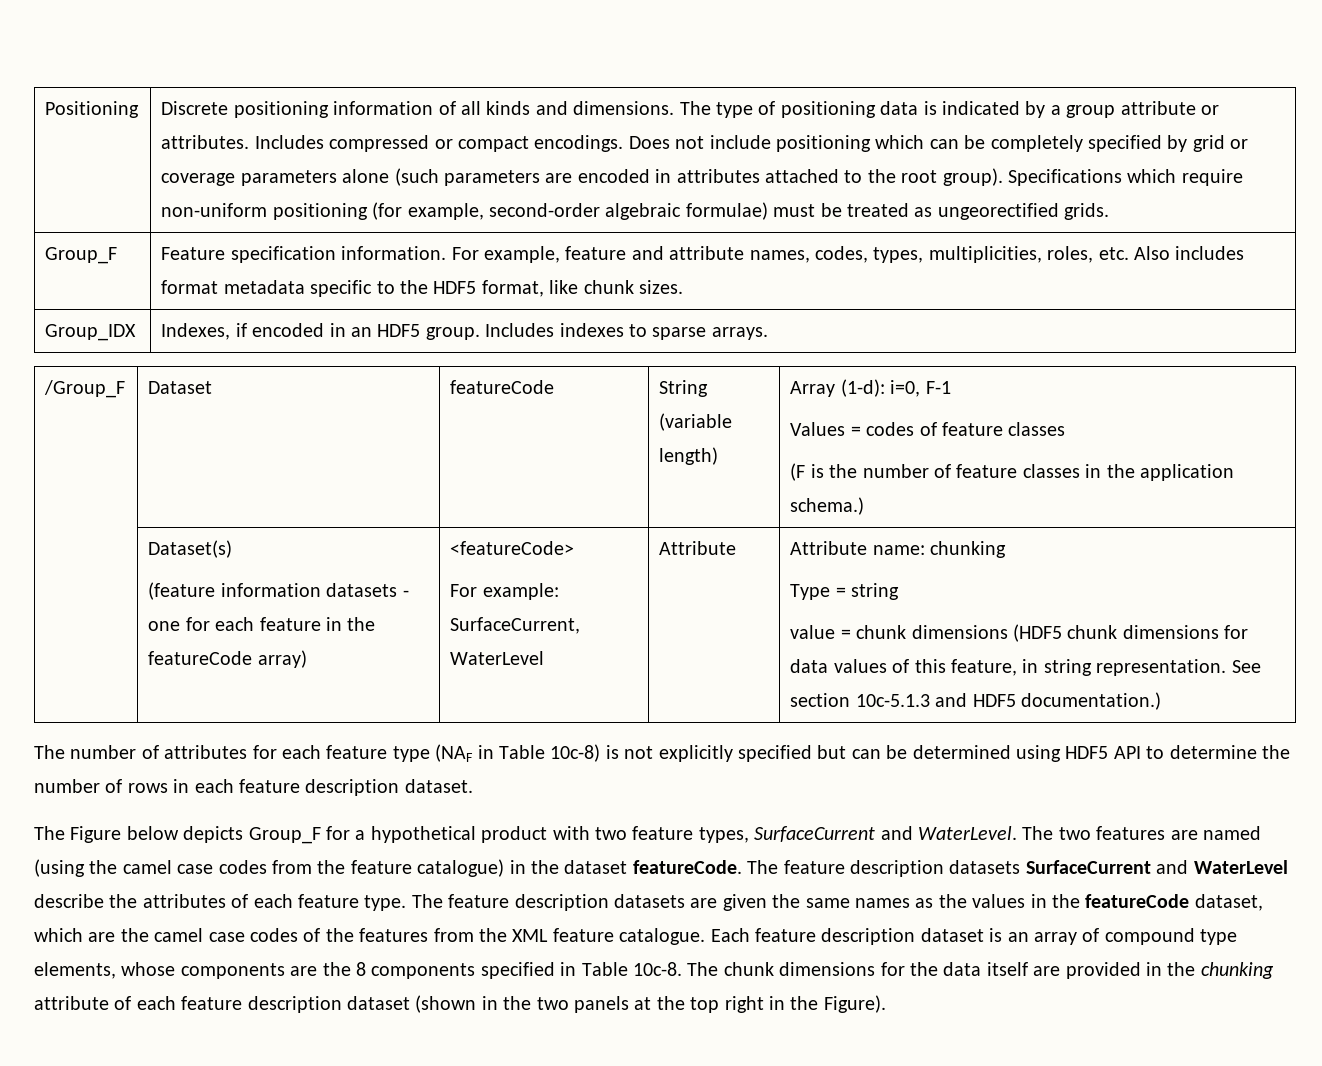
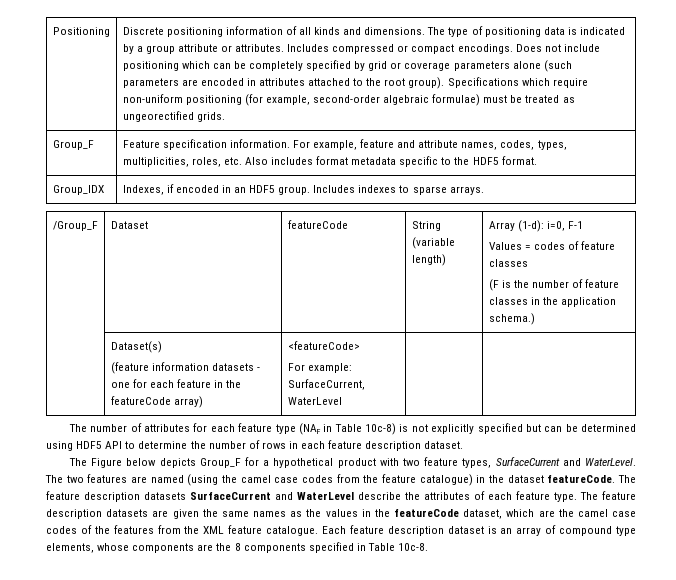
[481,280,684,297] format, like chunk sizes. -> [501,156,537,165] format.
[659,541,737,555] [790,541,1007,558] [790,583,900,600] [790,624,1249,642] [790,659,1261,676] [790,692,1162,710] Attribute | Attribute name: chunking // Type = string // value = chunk dimensions (HDF5 chunk dimensions for data values of this feature, in string representation. See section 10c-5.1.3 and HDF5 documentation.) -> (342, 401) |
[687,962,1274,979] [34,995,886,1013] The chunk dimensions for the data itself are provided in the chunking attribute of each feature description dataset (shown in the two panels at the top right in the Figure). -> (429, 547) none

